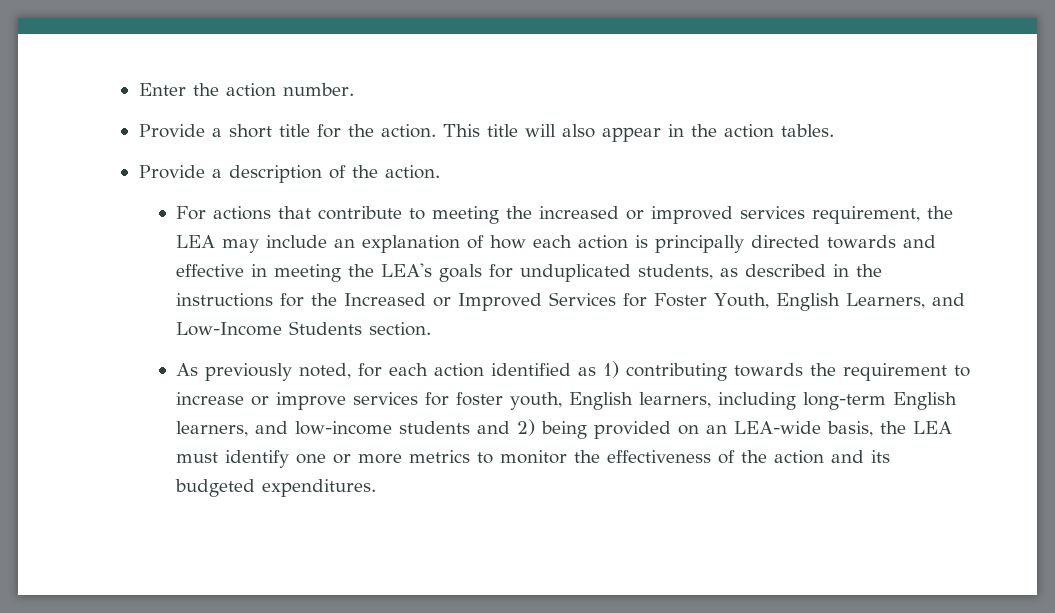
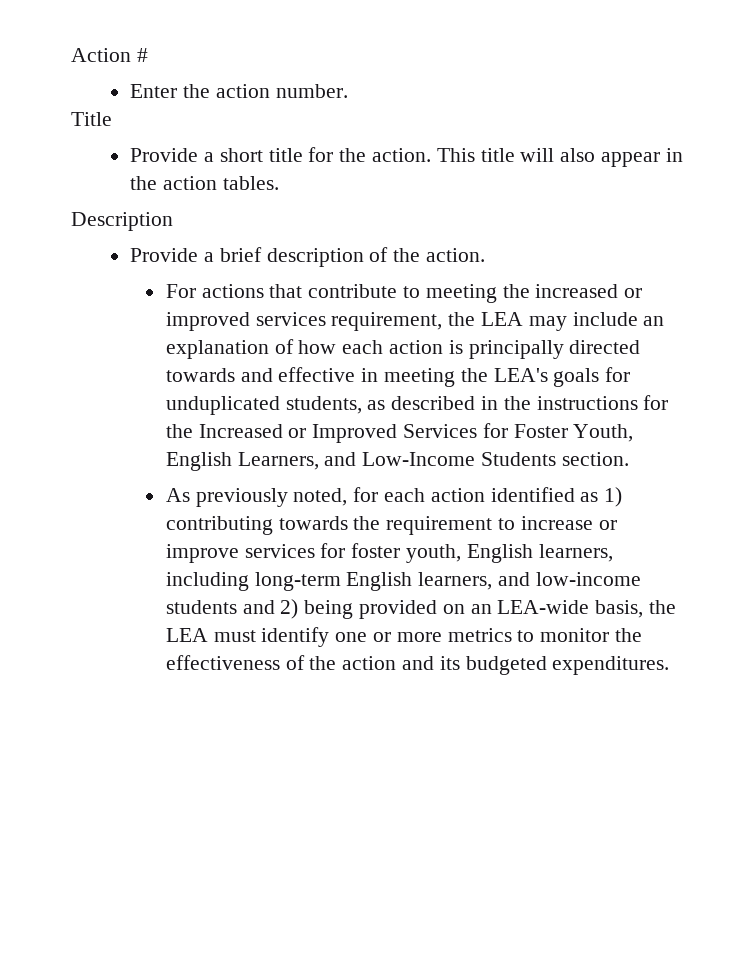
(138, 89) none -> [71,48,148,62] Action # //
(354, 89) none -> [71,112,112,126] // Title
[138,165,222,179] // Provide a -> [71,212,173,231] [130,247,262,262] // Description // Provide a brief

